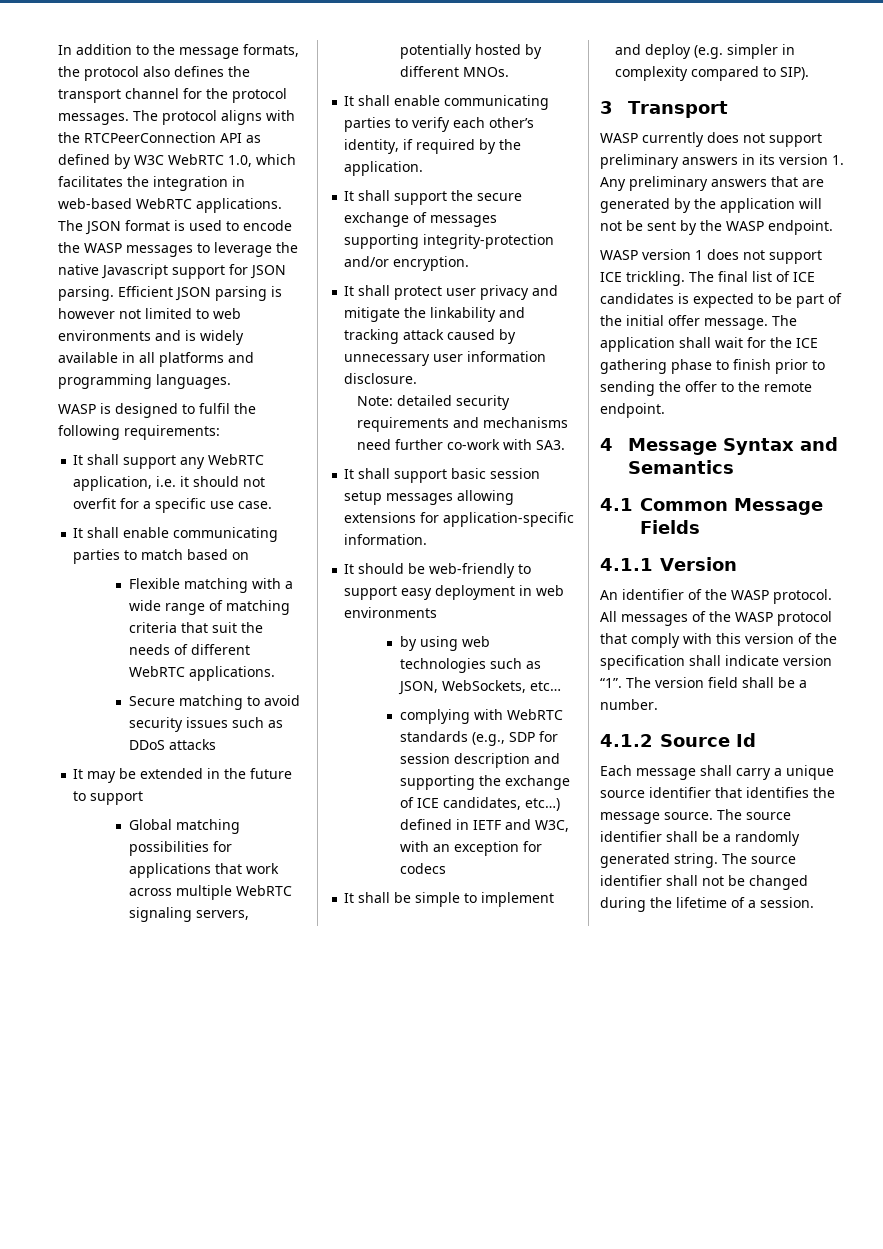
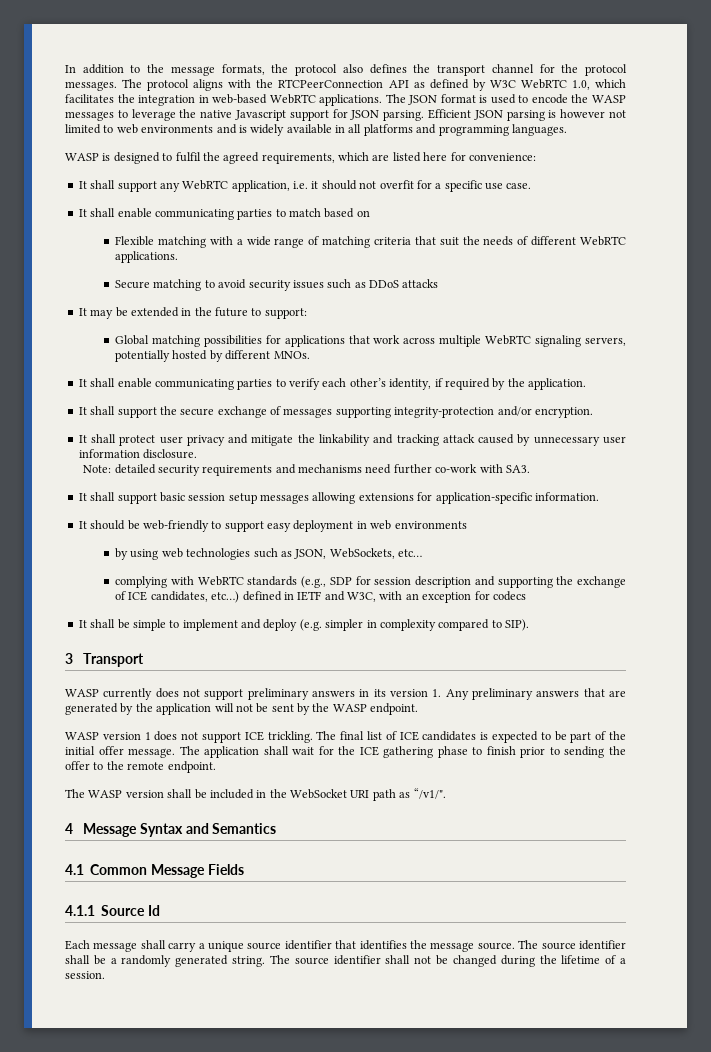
[58,425,220,440] following requirements: -> [223,152,536,164] agreed requirements, which are listed here for convenience:
[90,791,144,805] support -> [264,308,307,319] support:
(665, 410) none -> [65,788,446,801] // The WASP version shall be included in the WebSocket URI path as “/v1/".
[660,557,737,571] [600,589,832,604] [600,611,832,626] [600,633,837,648] [600,655,832,670] [600,677,807,688] [600,699,658,710] [600,734,653,747] Version // An identifier of the WASP protocol. All messages of the WASP protocol that comply with this version of the specification shall indicate version “1”. The version field shall be a number. // 4.1.2 -> (95, 910) none

